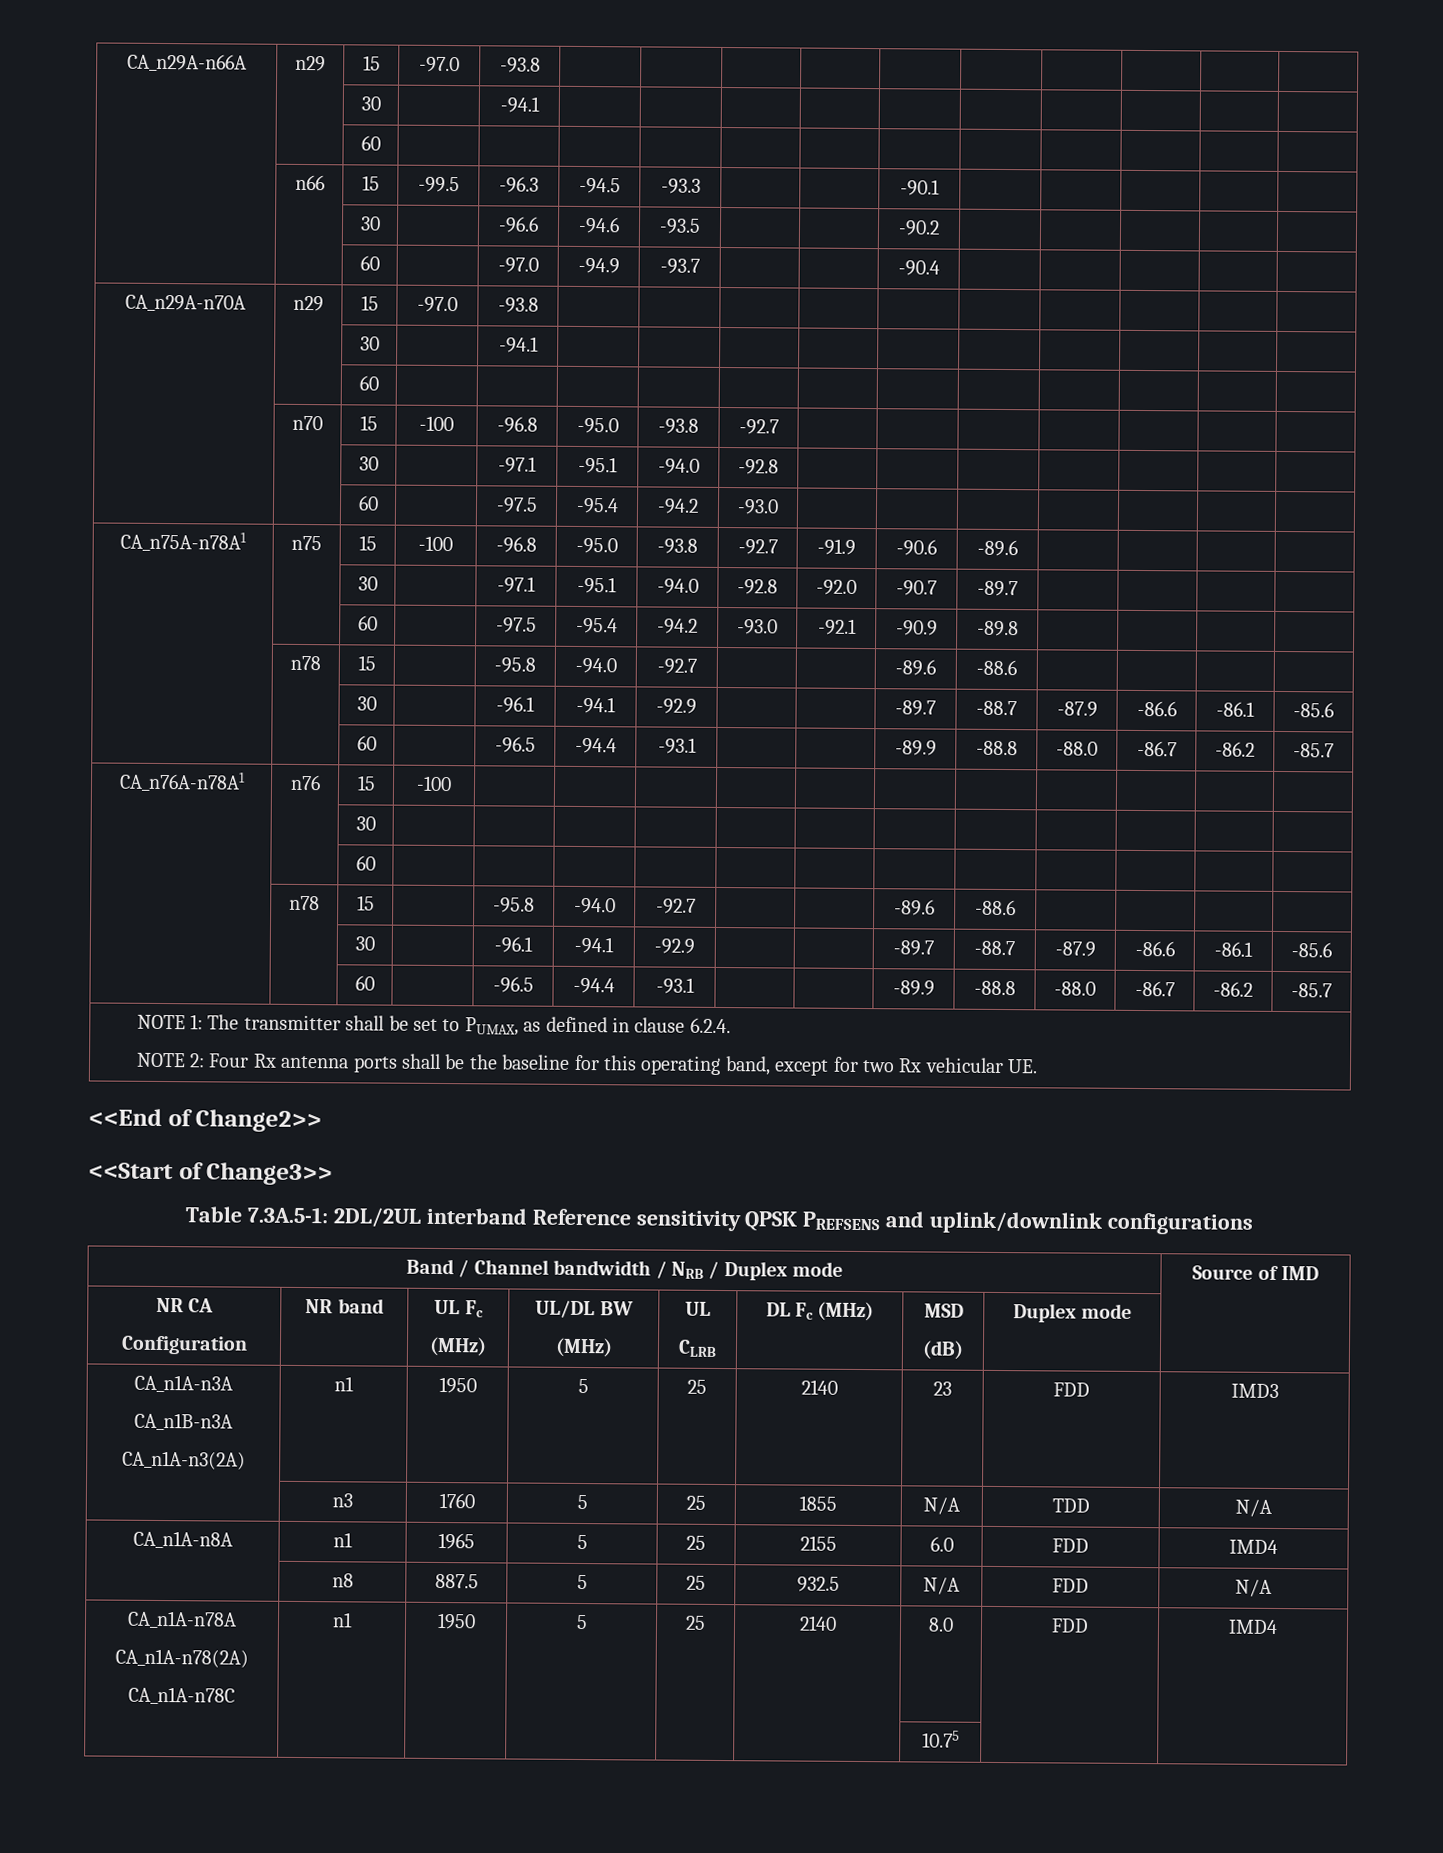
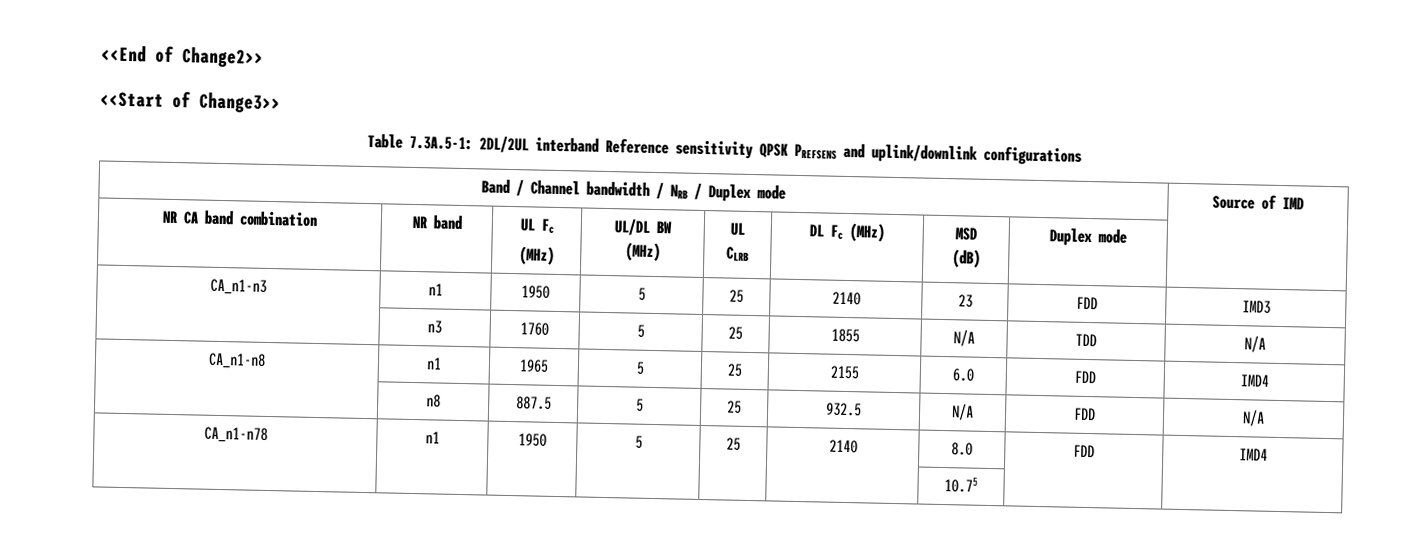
[127,53,247,72] [295,55,326,72] [362,55,381,71] [419,56,461,73] [499,57,541,73] [360,96,381,111] [499,96,540,113] [360,135,381,151] [294,174,325,191] [361,175,380,191] [417,176,460,193] [499,176,539,193] [578,177,621,194] [660,178,701,194] [900,179,940,196] [359,216,381,231] [498,216,539,233] [578,216,620,234] [659,218,701,234] [898,220,940,236] [359,255,380,271] [497,257,539,273] [577,257,620,274] [659,258,700,274] [897,260,940,276] [124,294,246,312] [293,295,324,312] [360,295,379,311] [417,296,459,313] [497,297,539,313] [359,336,380,351] [498,336,539,353] [358,375,379,391] [292,415,323,431] [359,415,378,431] [419,415,455,432] [496,416,538,433] [576,417,619,434] [658,418,699,434] [738,419,779,435] [358,456,379,471] [498,456,537,473] [578,456,618,474] [657,458,700,474] [738,459,779,475] [357,495,379,511] [495,497,538,513] [575,497,619,514] [657,498,699,514] [737,499,779,515] [120,531,247,552] [291,535,322,551] [358,535,377,551] [418,535,454,552] [495,536,537,553] [575,537,618,554] [657,538,698,554] [737,539,778,555] [817,538,856,555] [896,539,937,556] [977,539,1018,557] [357,576,378,591] [497,576,536,593] [577,576,617,594] [656,578,699,594] [737,579,778,595] [816,579,857,595] [896,580,937,596] [977,580,1018,597] [357,615,378,631] [495,617,537,633] [575,617,618,634] [657,618,698,634] [737,619,778,635] [817,618,857,635] [895,620,938,636] [976,620,1019,637] [290,655,321,671] [357,655,376,671] [494,657,536,673] [574,657,617,674] [656,658,697,674] [895,659,936,676] [976,659,1017,676] [356,696,377,711] [496,696,535,713] [576,696,616,714] [656,698,697,714] [895,700,936,716] [976,700,1017,716] [1056,701,1098,717] [1136,700,1177,717] [1216,701,1255,717] [1293,702,1334,718] [356,735,377,751] [494,736,536,753] [574,737,617,754] [657,737,697,754] [894,740,937,756] [975,740,1018,756] [1056,741,1098,756] [1136,740,1177,757] [1215,741,1255,757] [1293,743,1334,758] [118,771,246,792] [289,774,321,791] [356,775,376,791] [416,775,453,792] [355,816,376,831] [355,855,376,871] [289,895,320,911] [356,895,375,911] [493,897,535,913] [573,897,616,914] [655,898,696,914] [894,899,935,916] [975,899,1016,916] [354,936,375,951] [494,936,533,953] [574,936,614,954] [654,938,695,954] [893,940,934,956] [974,940,1015,956] [1054,941,1096,957] [1134,940,1175,957] [1214,941,1253,957] [1291,942,1332,958] [354,975,375,991] [492,976,534,993] [572,977,615,994] [655,977,695,994] [892,980,935,996] [973,980,1016,996] [1054,981,1096,996] [1134,980,1175,997] [1213,981,1253,997] [1291,983,1332,998] [136,1014,731,1036] [135,1052,1039,1076] CA_n29A-n66A | n29 | 15 | -97.0 | -93.8 | | | | | | | | | | // | | 30 | | -94.1 | | | | | | | | | | // | | 60 | | | | | | | | | | | | // | n66 | 15 | -99.5 | -96.3 | -94.5 | -93.3 | | | -90.1 | | | | | // | | 30 | | -96.6 | -94.6 | -93.5 | | | -90.2 | | | | | // | | 60 | | -97.0 | -94.9 | -93.7 | | | -90.4 | | | | | // CA_n29A-n70A | n29 | 15 | -97.0 | -93.8 | | | | | | | | | | // | | 30 | | -94.1 | | | | | | | | | | // | | 60 | | | | | | | | | | | | // | n70 | 15 | -100 | -96.8 | -95.0 | -93.8 | -92.7 | | | | | | | // | | 30 | | -97.1 | -95.1 | -94.0 | -92.8 | | | | | | | // | | 60 | | -97.5 | -95.4 | -94.2 | -93.0 | | | | | | | // CA_n75A-n78A1 | n75 | 15 | -100 | -96.8 | -95.0 | -93.8 | -92.7 | -91.9 | -90.6 | -89.6 | | | | // | | 30 | | -97.1 | -95.1 | -94.0 | -92.8 | -92.0 | -90.7 | -89.7 | | | | // | | 60 | | -97.5 | -95.4 | -94.2 | -93.0 | -92.1 | -90.9 | -89.8 | | | | // | n78 | 15 | | -95.8 | -94.0 | -92.7 | | | -89.6 | -88.6 | | | | // | | 30 | | -96.1 | -94.1 | -92.9 | | | -89.7 | -88.7 | -87.9 | -86.6 | -86.1 | -85.6 // | | 60 | | -96.5 | -94.4 | -93.1 | | | -89.9 | -88.8 | -88.0 | -86.7 | -86.2 | -85.7 // CA_n76A-n78A1 | n76 | 15 | -100 | | | | | | | | | | | // | | 30 | | | | | | | | | | | | // | | 60 | | | | | | | | | | | | // | n78 | 15 | | -95.8 | -94.0 | -92.7 | | | -89.6 | -88.6 | | | | // | | 30 | | -96.1 | -94.1 | -92.9 | | | -89.7 | -88.7 | -87.9 | -86.6 | -86.1 | -85.6 // | | 60 | | -96.5 | -94.4 | -93.1 | | | -89.9 | -88.8 | -88.0 | -86.7 | -86.2 | -85.7 // NOTE 1: The transmitter shall be set to PUMAX, as defined in clause 6.2.4. // NOTE 2: Four Rx antenna ports shall be the baseline for this operating band, except for two Rx vehicular UE. // -> (101, 53) none
[120,1335,248,1355] // Configuration -> [204,209,318,227] band combination
[134,1374,233,1393] [134,1412,233,1431] [121,1450,246,1470] CA_n1A-n3A // CA_n1B-n3A // CA_n1A-n3(2A) -> [210,278,267,295] CA_n1-n3
[132,1530,233,1549] CA_n1A-n8A -> [208,352,266,369] CA_n1-n8
[127,1610,237,1629] [114,1648,249,1668] [128,1686,235,1705] CA_n1A-n78A // CA_n1A-n78(2A) // CA_n1A-n78C -> [203,426,268,443] CA_n1-n78

